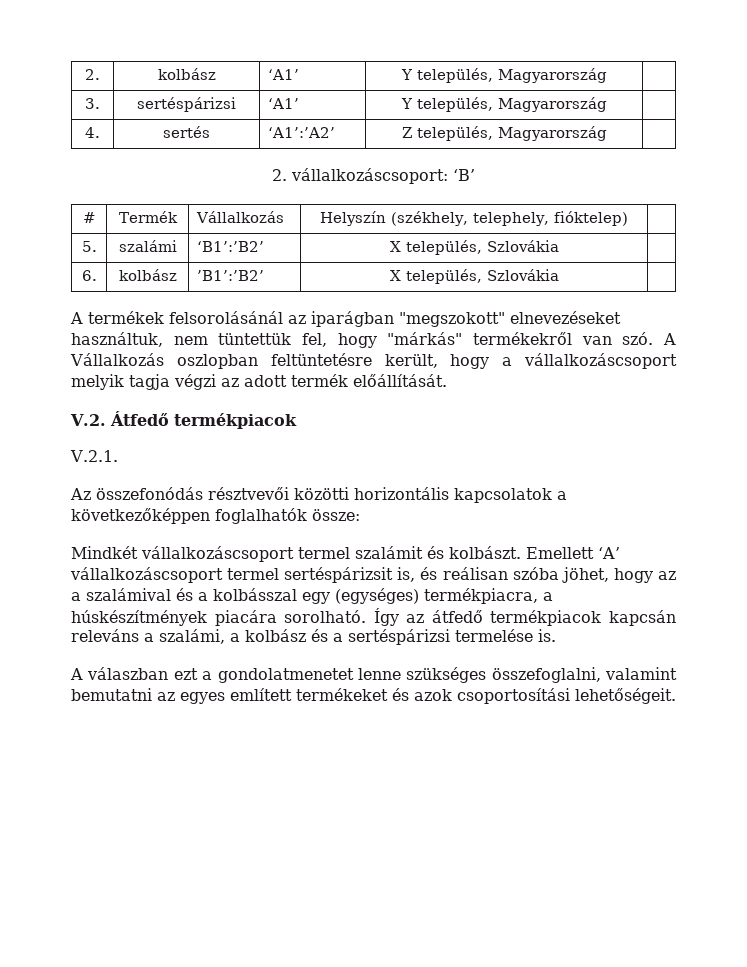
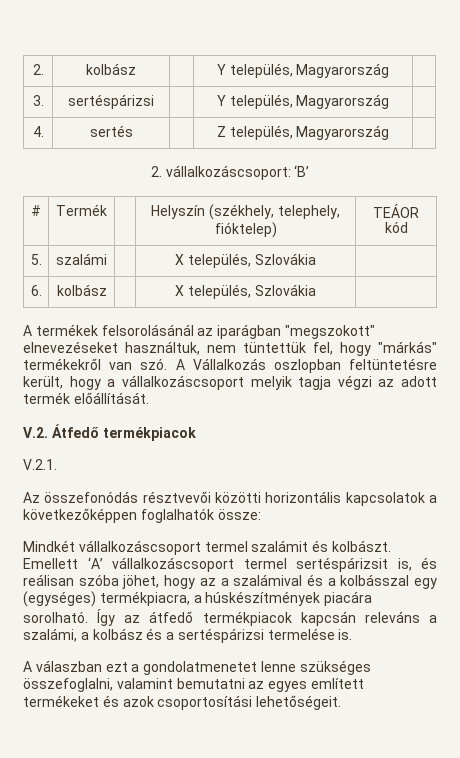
[267,69,299,80] ‘A1’ -> (136, 69) none
[267,98,299,109] ‘A1’ -> (154, 101) none
[267,127,335,138] ‘A1’:’A2’ -> (133, 131) none
[195,211,284,223] Vállalkozás -> (107, 210) none
(628, 218) none -> [373,204,419,218] [384,221,408,233] TEÁOR kód
[196,241,264,252] ‘B1’:’B2’ -> (107, 259) none
[196,270,264,281] ’B1’:’B2’ -> (107, 290) none

